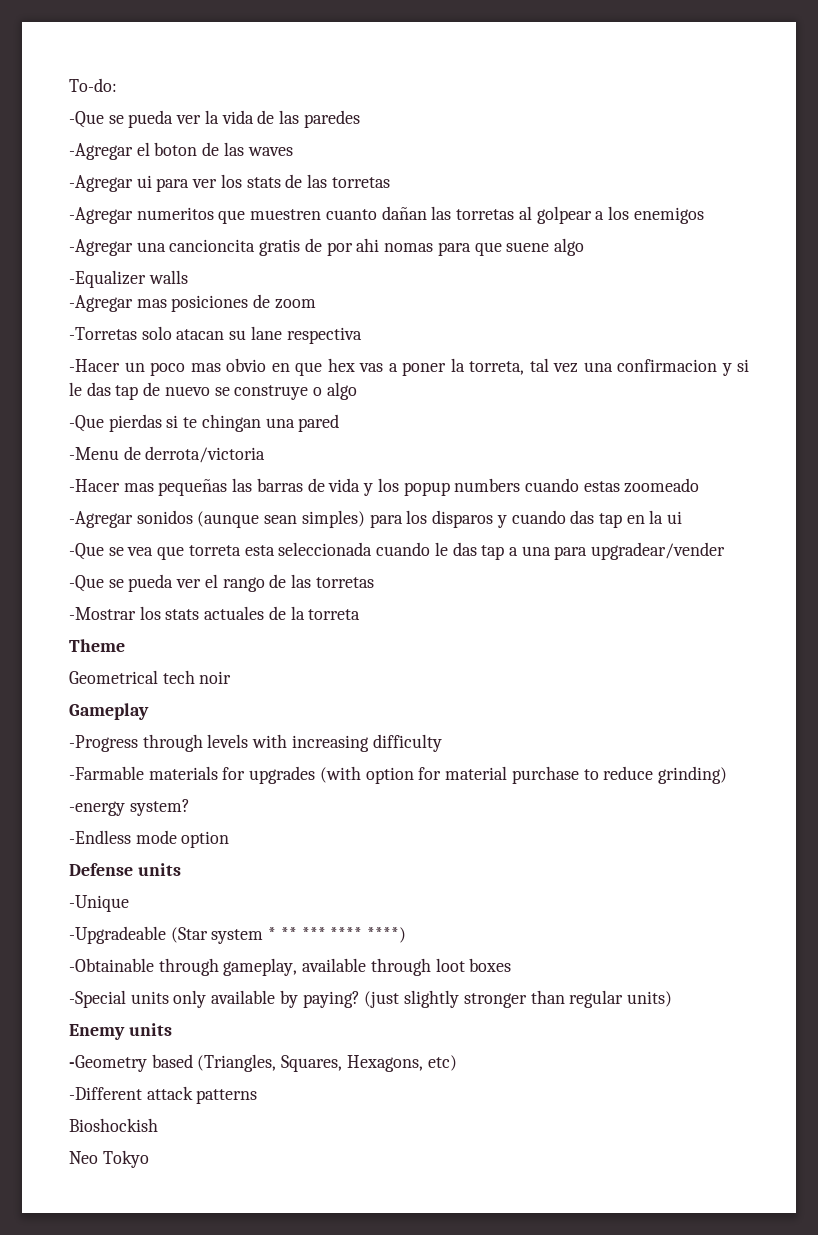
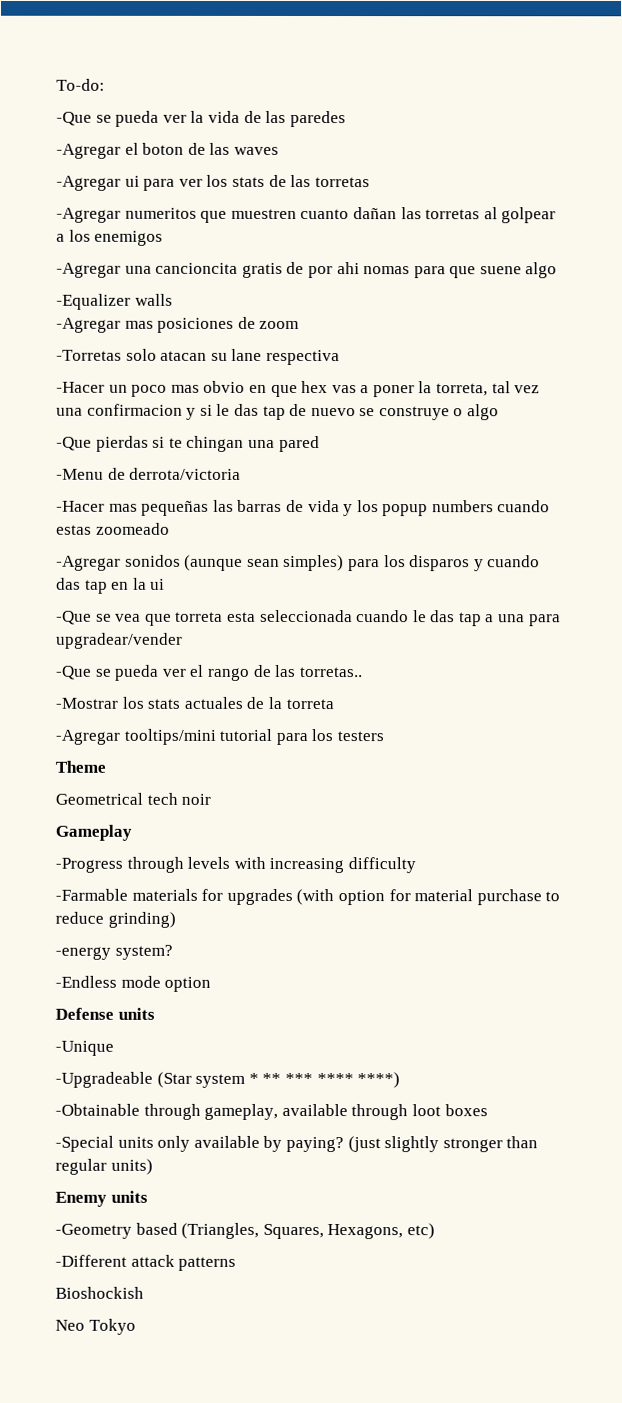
[315,577,374,588] torretas -> [299,666,363,678] torretas..
(361, 614) none -> [55,728,384,745] // -Agregar tooltips/mini tutorial para los testers

